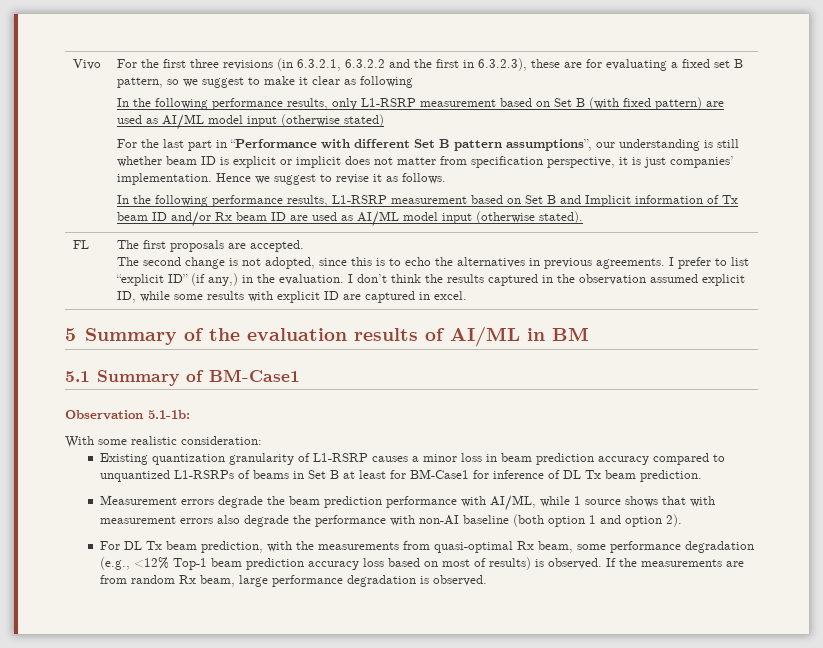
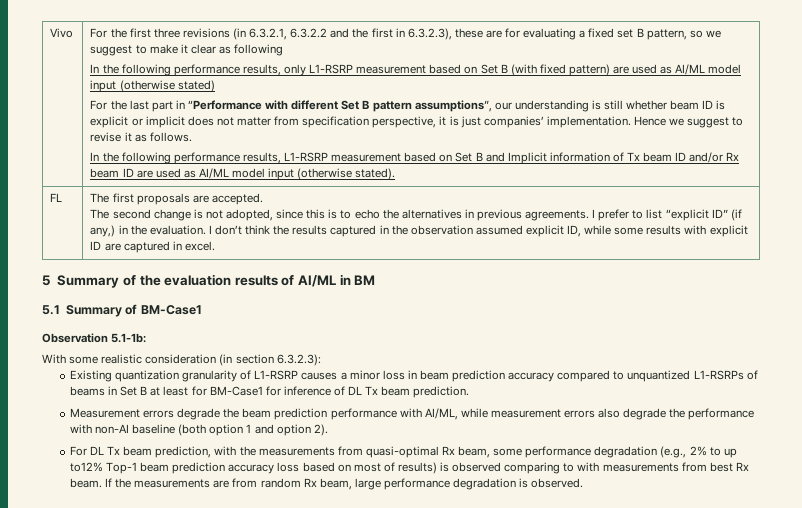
[181,436,262,445] consideration: -> [145,354,321,366] consideration (in section 6.3.2.3):
[573,496,715,507] 1 source shows that with -> (488, 413) none
[133,557,169,569] <12% -> [689,446,737,458] [69,462,103,472] 2% to up to12%
[547,558,602,569] observed. -> [452,462,749,474] [69,478,102,488] observed comparing to with measurements from best Rx beam.

